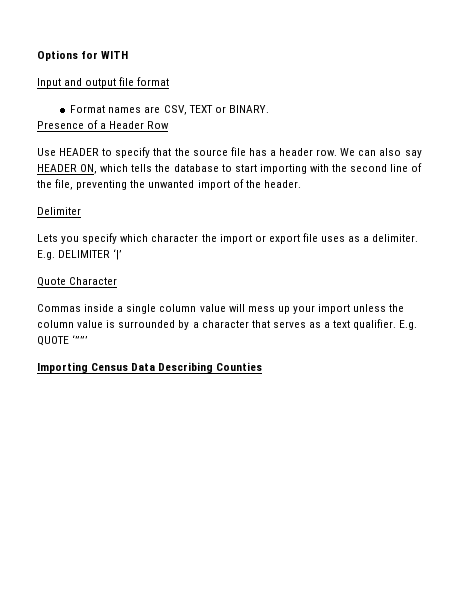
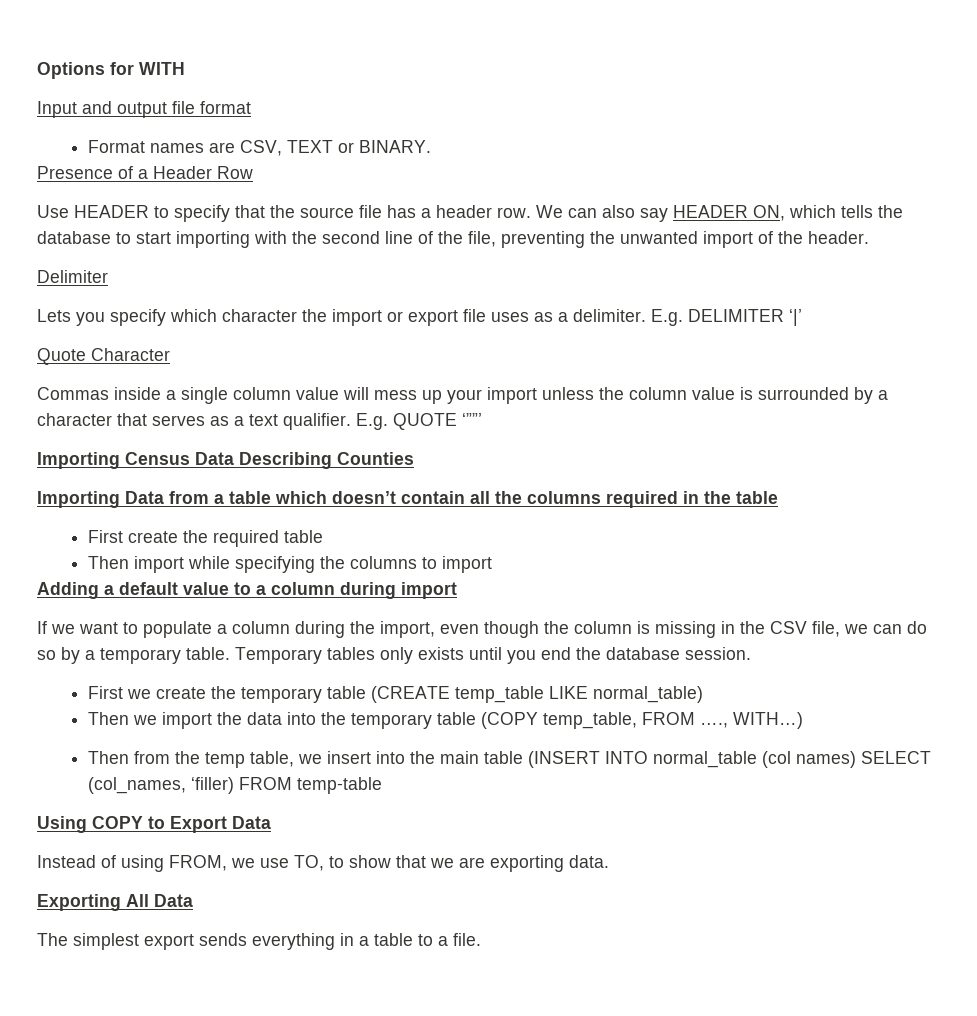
(263, 366) none -> [37,491,778,508] [87,530,323,547] [87,556,492,573] [37,582,457,599] [37,621,927,638] [37,647,751,664] [87,686,703,703] [87,712,803,729] [87,751,931,768] [87,777,382,794] [37,816,271,833] [37,855,609,872] [37,894,193,911] [37,933,481,950] // Importing Data from a table which doesn’t contain all the columns required in the table // First create the required table // Then import while specifying the columns to import // Adding a default value to a column during import // If we want to populate a column during the import, even though the column is missing in the CSV file, we can do so by a temporary table. Temporary tables only exists until you end the database session. // First we create the temporary table (CREATE temp_table LIKE normal_table) // Then we import the data into the temporary table (COPY temp_table, FROM …., WITH…) // Then from the temp table, we insert into the main table (INSERT INTO normal_table (col names) SELECT (col_names, ‘filler) FROM temp-table // Using COPY to Export Data // Instead of using FROM, we use TO, to show that we are exporting data. // Exporting All Data // The simplest export sends everything in a table to a file.

